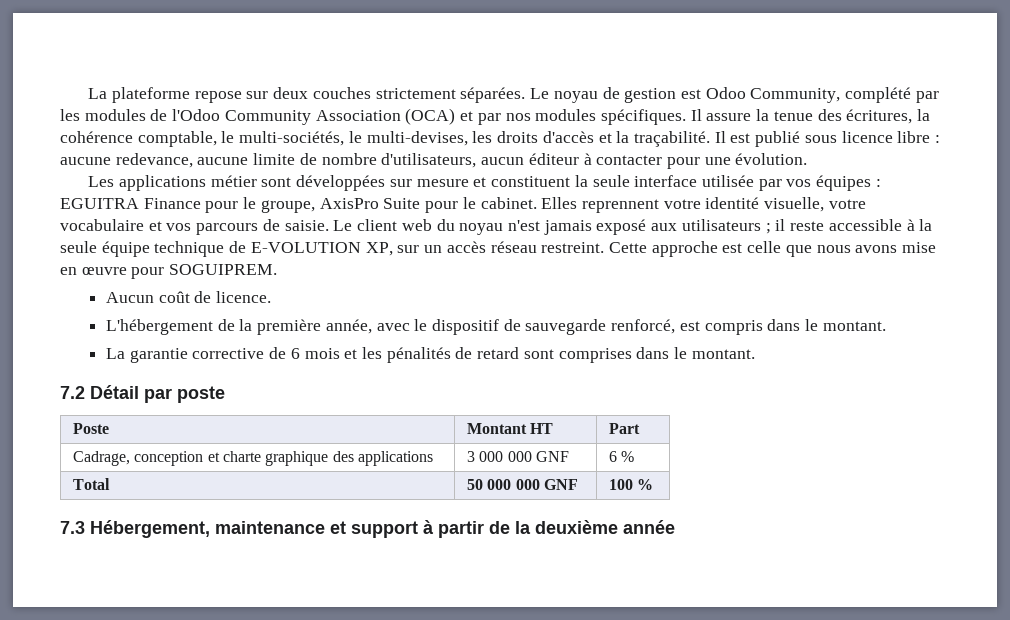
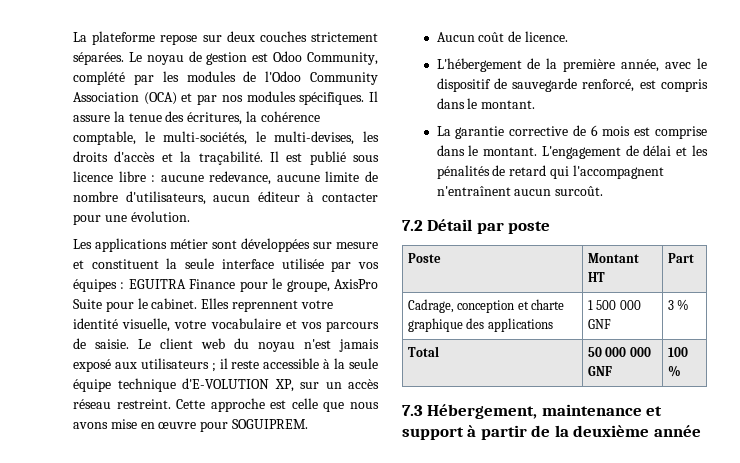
[229,241,361,253] de E-VOLUTION -> [182,378,269,389] d'E-VOLUTION
(340, 353) none -> [634,126,707,139] [436,145,672,159] est comprise dans le montant. L'engagement de délai
[523,347,755,363] sont comprises dans le montant. -> [549,165,664,179] [436,186,604,196] qui l'accompagnent n'entraînent aucun surcoût.
[467,451,570,462] [609,451,618,462] 3 000 000 GNF | 6 -> [587,300,641,310] [587,319,611,329] [667,300,674,310] 1 500 000 GNF | 3

